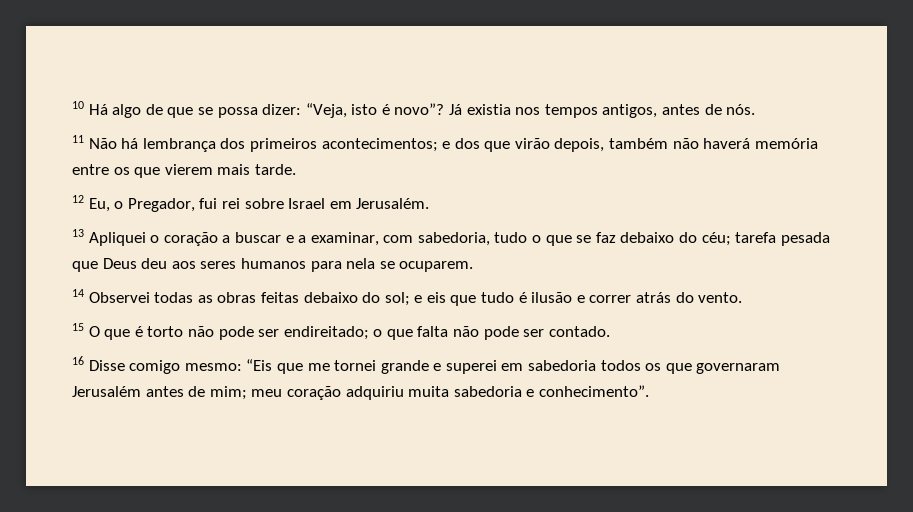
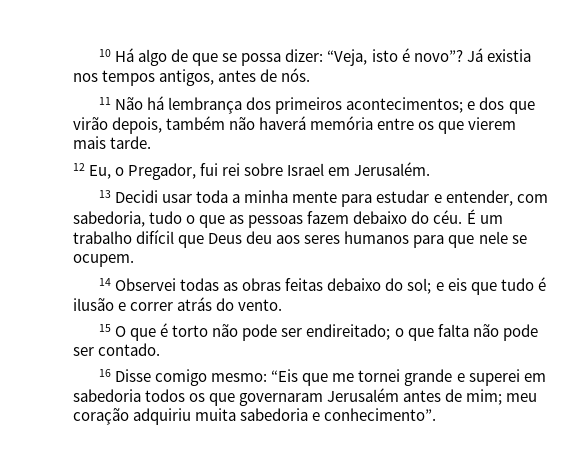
[88,232,379,246] Apliquei o coração a buscar e a examinar, -> [115,190,513,207] Decidi usar toda a minha mente para estudar e entender,
[576,232,830,246] se faz debaixo do céu; tarefa pesada -> [229,209,503,228] [73,230,175,244] as pessoas fazem debaixo do céu. É um trabalho difícil
[346,258,474,272] nela se ocuparem. -> [448,231,527,248] [73,254,134,267] que nele se ocupem.

